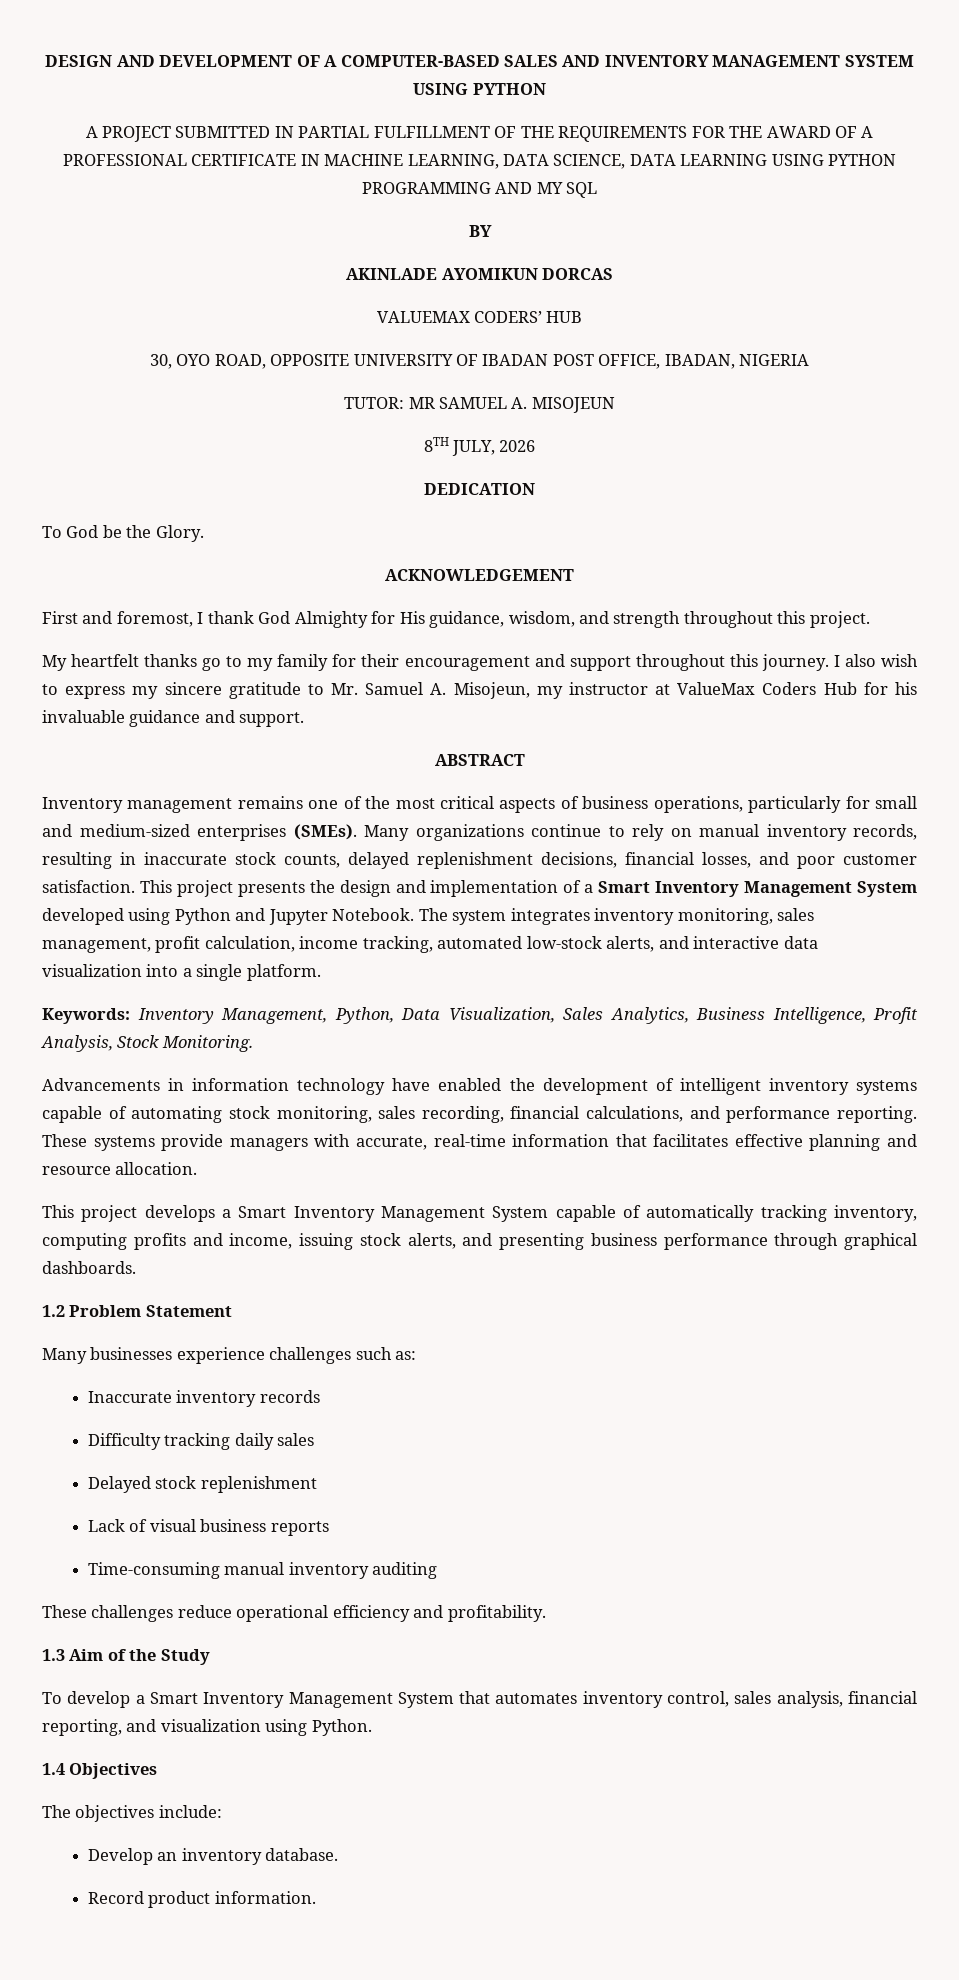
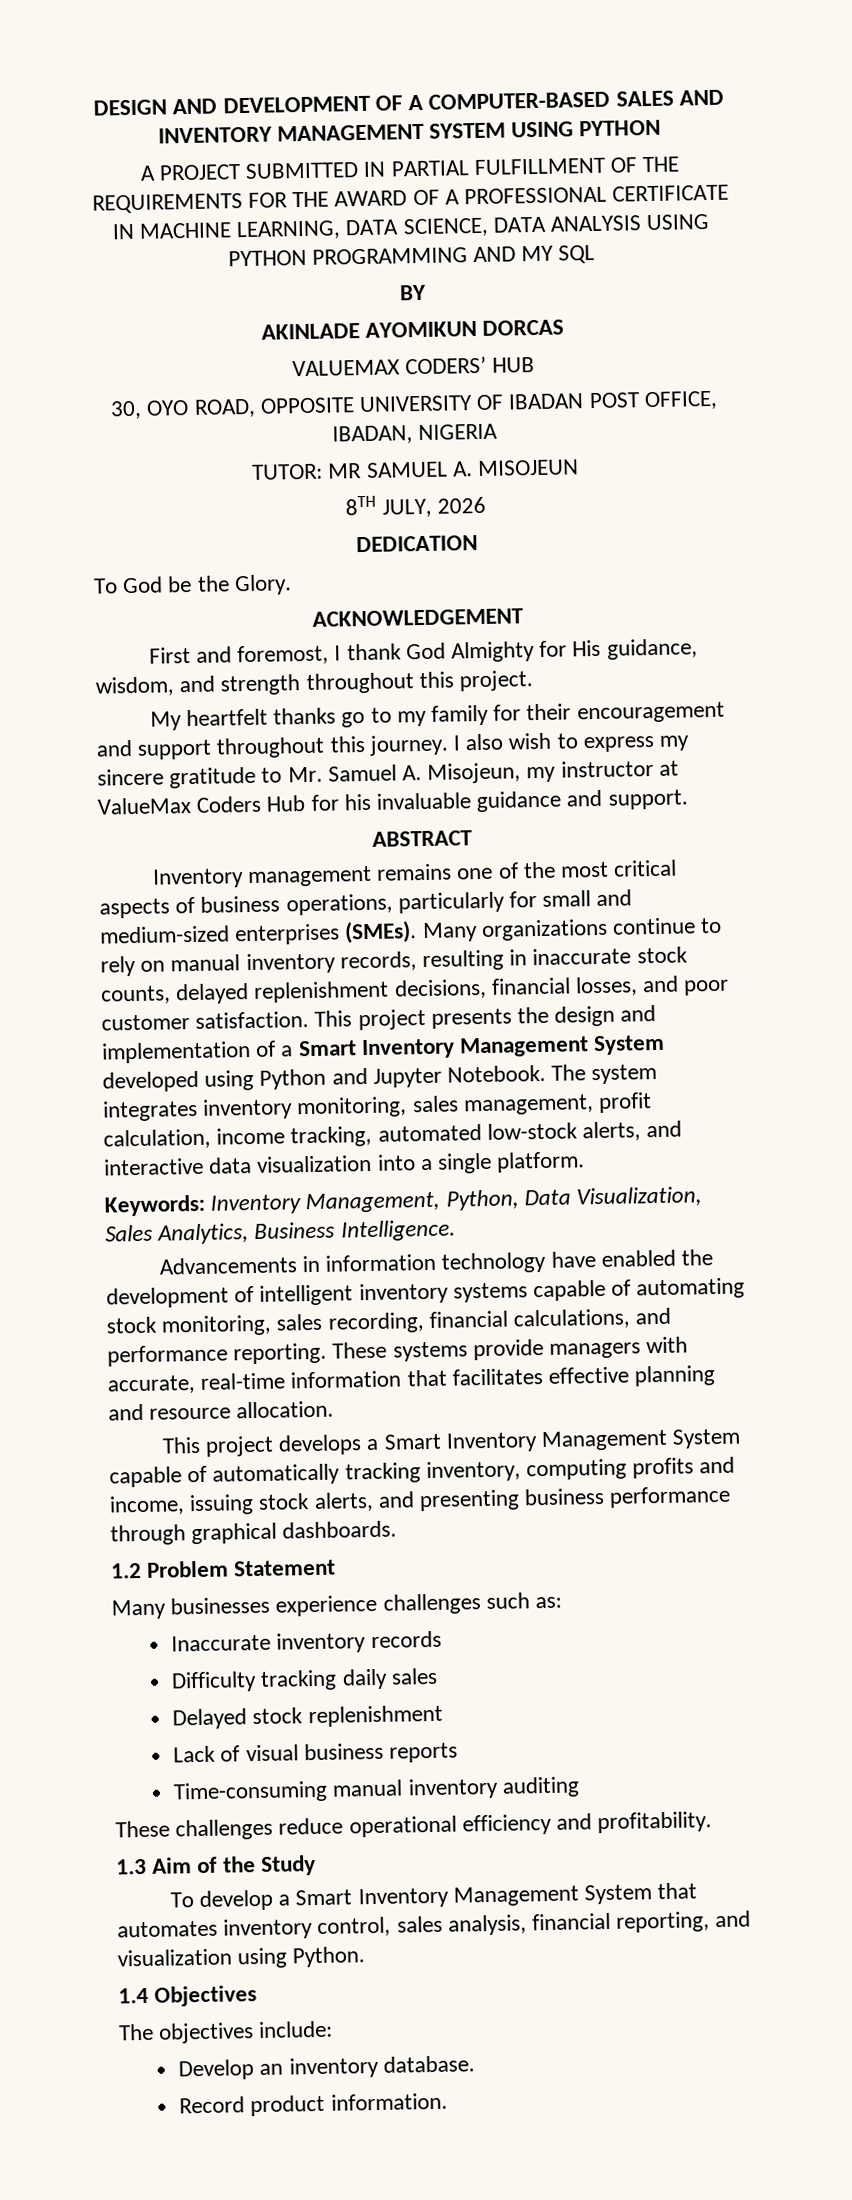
[680,154,768,166] LEARNING -> [550,215,643,232] ANALYSIS
[772,1007,918,1024] [41,1035,253,1052] Intelligence, Profit Analysis, Stock Monitoring. -> [340,1219,456,1242] Intelligence.

